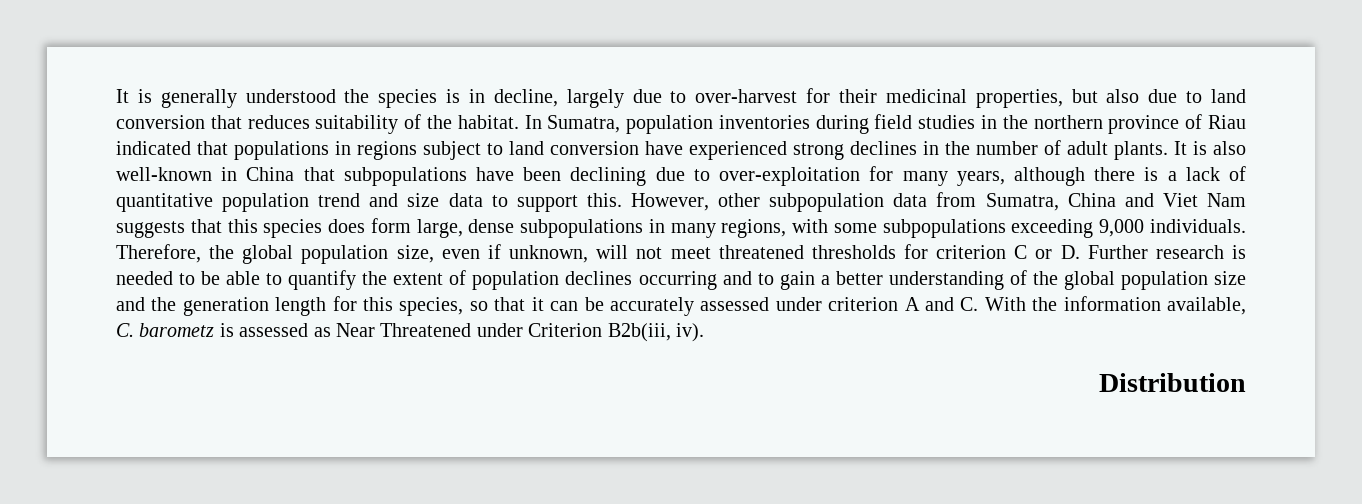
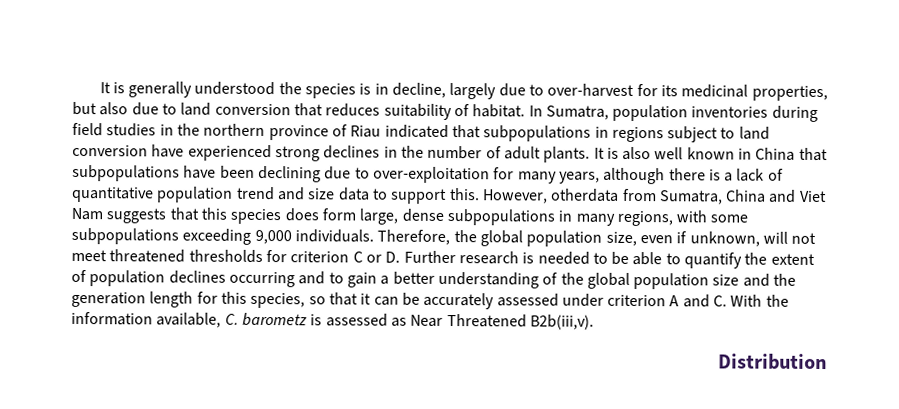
[839,89,877,103] their -> [660,85,678,97] its
[426,115,452,129] the -> (470, 110) none
[234,141,329,160] populations -> [483,125,592,142] subpopulations
[116,167,212,181] well-known -> [654,147,735,160] well known
[718,193,928,212] other subpopulation data -> [551,188,620,202] otherdata
[476,323,704,342] under Criterion B2b(iii, iv). -> [529,314,594,330] B2b(iii,v).

